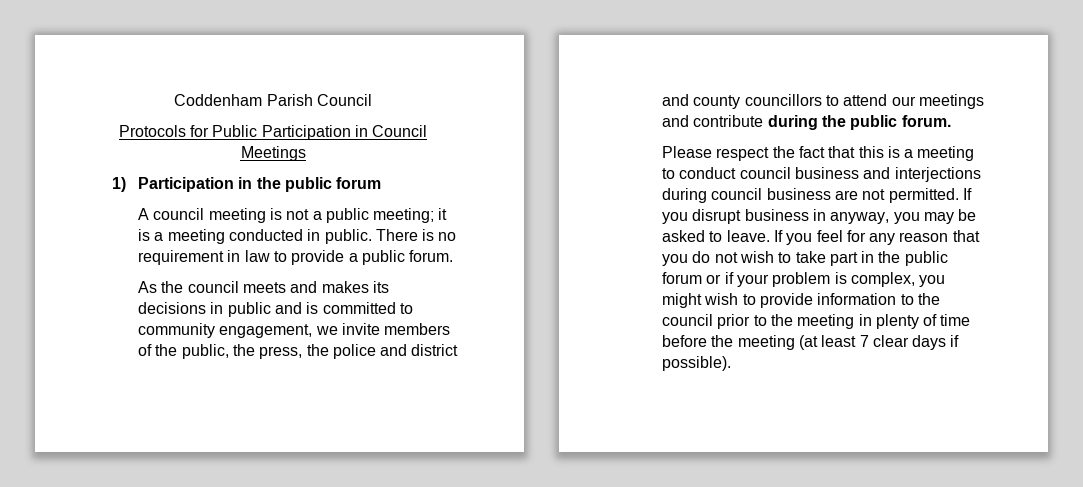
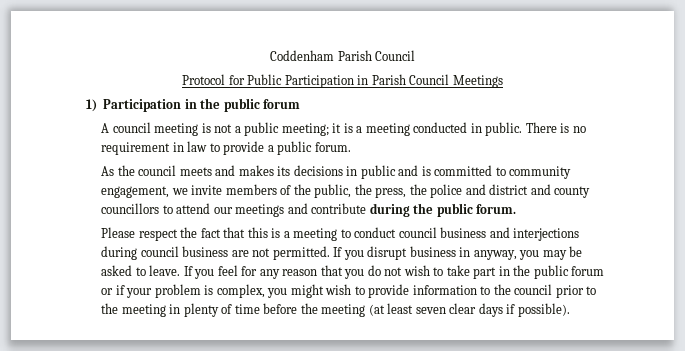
[118,125,186,137] Protocols -> [182,74,226,85] Protocol
(368, 131) none -> [371,74,406,85] Parish
[859,335,869,347] 7 -> [415,307,446,314] seven

